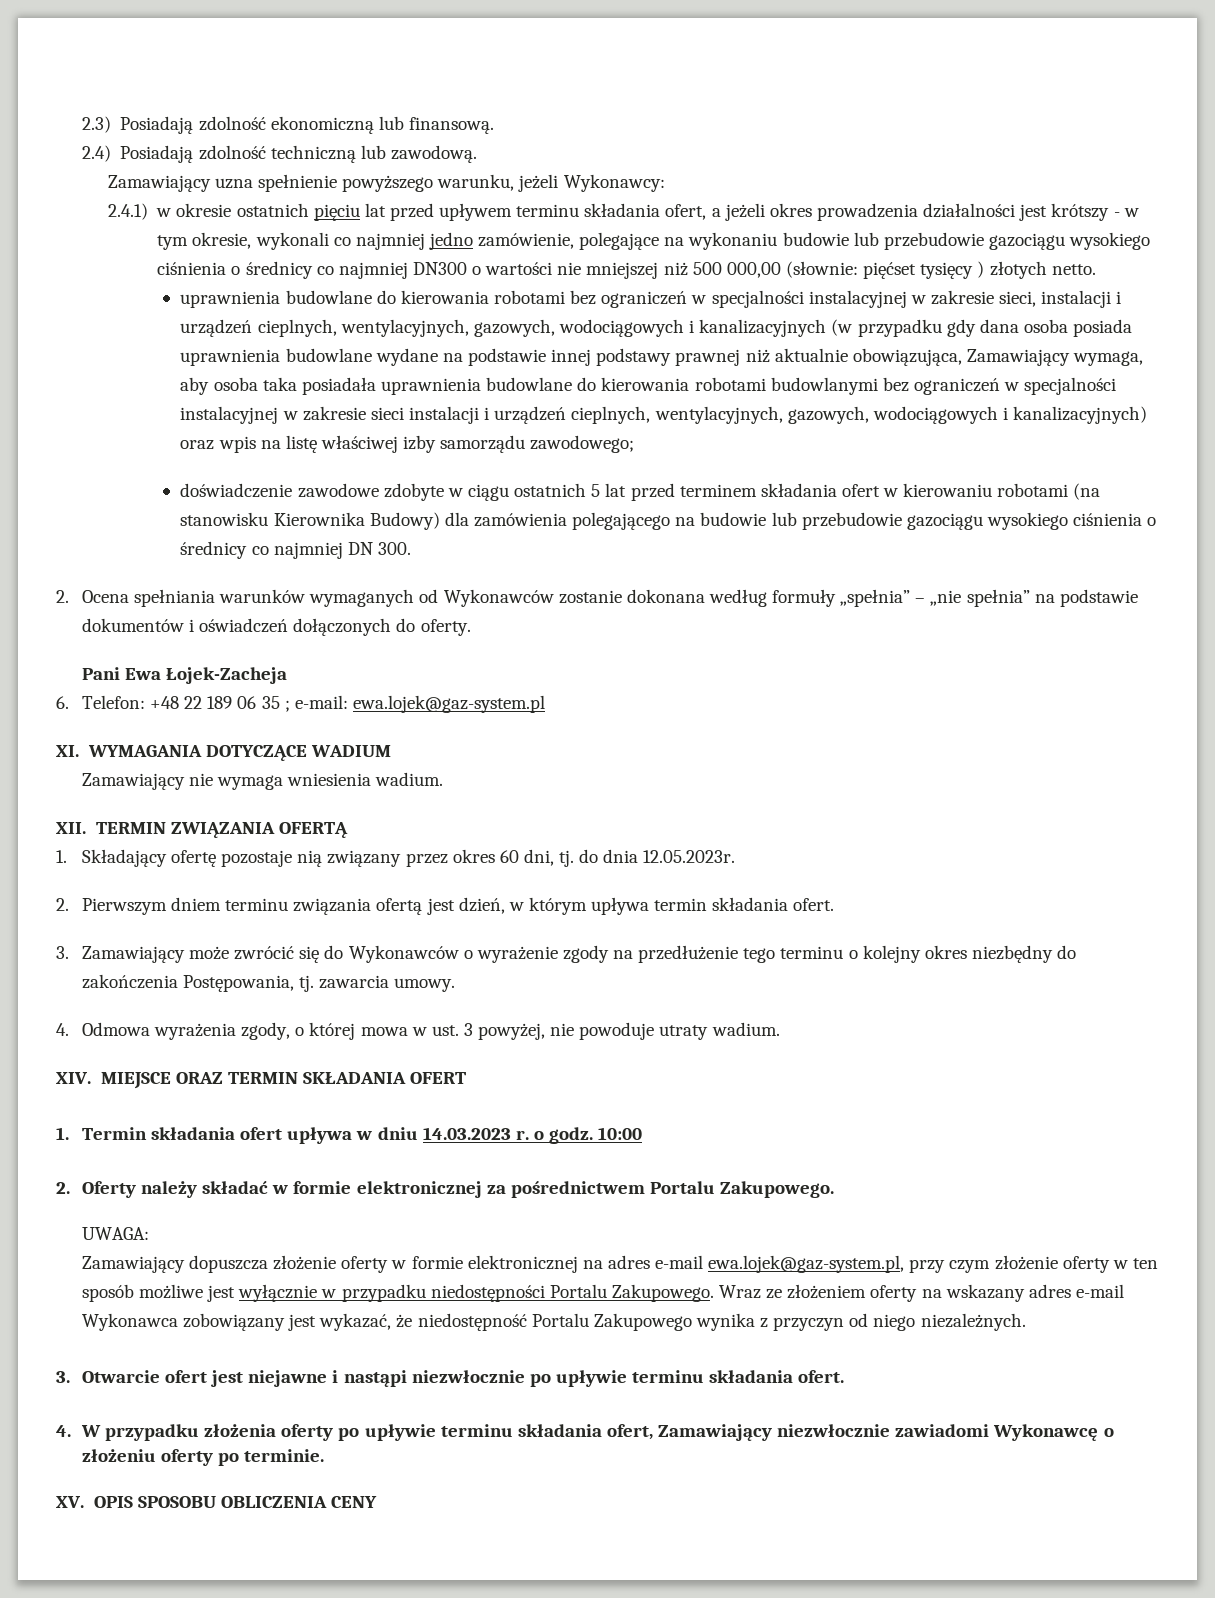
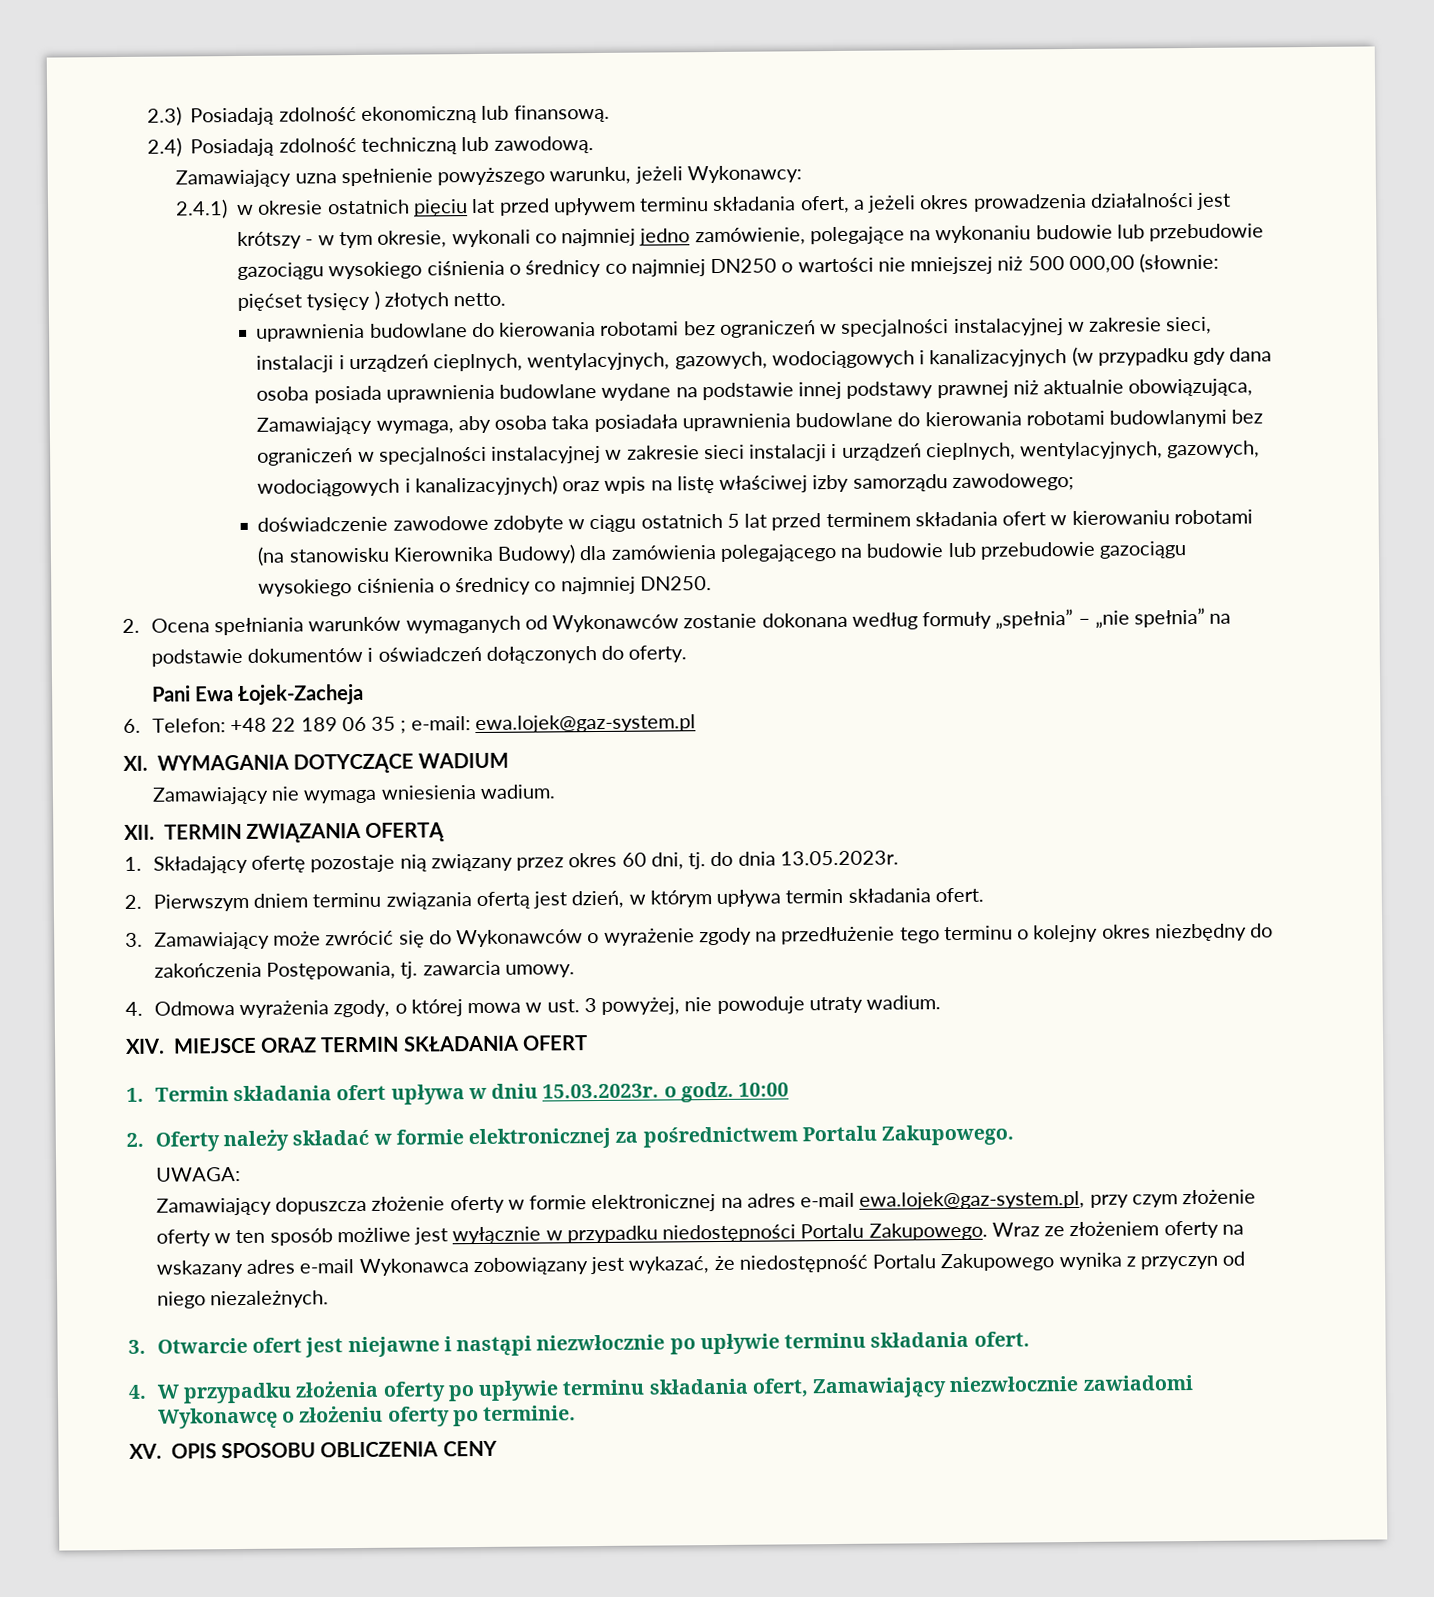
[412,262,467,275] DN300 -> [710,258,778,274] DN250
[347,542,412,555] DN 300. -> [639,576,712,591] DN250.
[643,850,736,863] 12.05.2023r. -> [779,850,899,866] 13.05.2023r.
[422,1127,529,1140] 14.03.2023 r. -> [542,1083,660,1099] 15.03.2023r.

